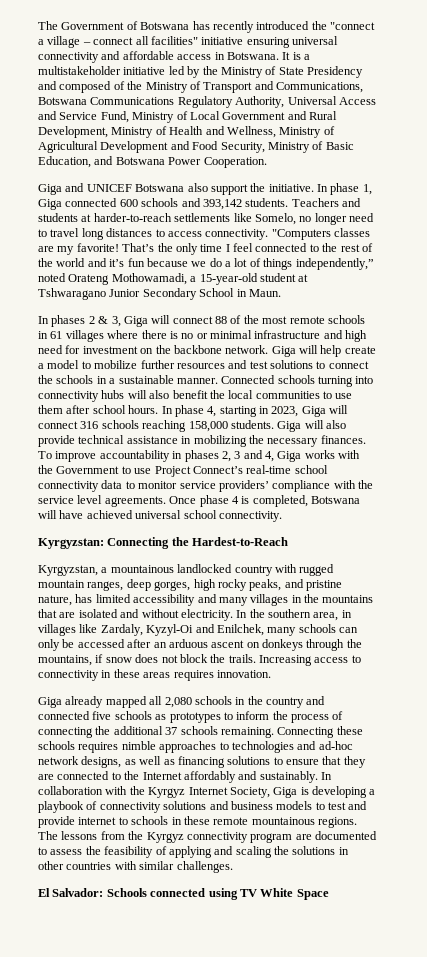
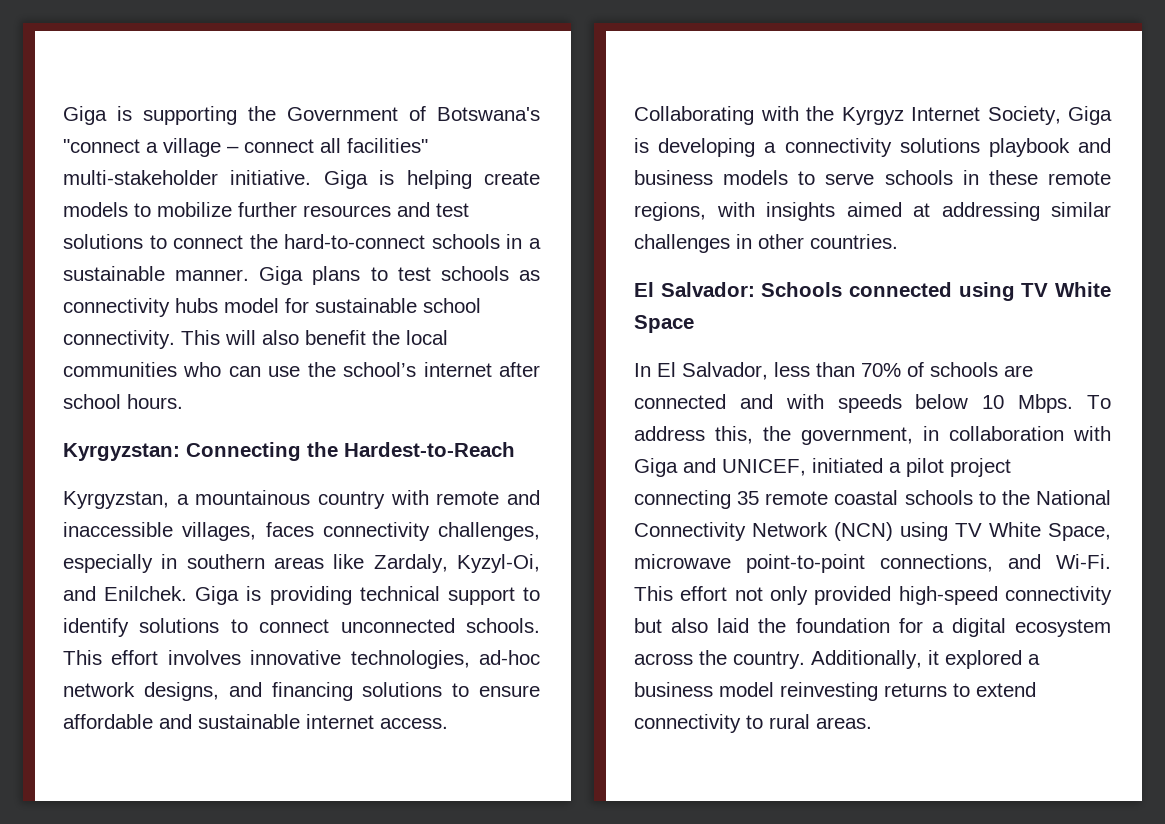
[38,21,327,33] The Government of Botswana has recently introduced the -> [63,106,540,125] Giga is supporting the Government of Botswana's
[201,36,338,48] [38,51,310,63] [38,66,363,78] [38,81,363,93] [38,96,376,108] [38,111,337,123] [38,126,335,138] [38,141,354,153] [38,156,267,168] [38,183,372,195] [38,198,361,210] [38,213,374,225] [38,228,370,240] [38,243,373,255] [38,258,374,270] [38,273,309,285] [38,288,281,300] [38,315,365,327] [38,330,368,342] [38,345,376,357] [38,360,80,369] initiative ensuring universal connectivity and affordable access in Botswana. It is a multistakeholder initiative led by the Ministry of State Presidency and composed of the Ministry of Transport and Communications, Botswana Communications Regulatory Authority, Universal Access and Service Fund, Ministry of Local Government and Rural Development, Ministry of Health and Wellness, Ministry of Agricultural Development and Food Security, Ministry of Basic Education, and Botswana Power Cooperation. // Giga and UNICEF Botswana also support the initiative. In phase 1, Giga connected 600 schools and 393,142 students. Teachers and students at harder-to-reach settlements like Somelo, no longer need to travel long distances to access connectivity. "Computers classes are my favorite! That’s the only time I feel connected to the rest of the world and it’s fun because we do a lot of things independently,” noted Orateng Mothowamadi, a 15-year-old student at Tshwaragano Junior Secondary School in Maun. // In phases 2 & 3, Giga will connect 88 of the most remote schools in 61 villages where there is no or minimal infrastructure and high need for investment on the backbone network. Giga will help create a model -> [63,170,540,189] [63,202,128,217] multi-stakeholder initiative. Giga is helping create models
(53, 379) none -> [284,234,426,249] hard-to-connect
[221,375,374,387] [38,390,125,402] Connected schools turning into connectivity hubs -> [259,266,541,285] [63,298,481,317] [63,330,220,349] Giga plans to test schools as connectivity hubs model for sustainable school connectivity. This
[323,391,353,399] [38,405,349,417] [38,420,346,432] [38,435,366,447] [38,450,361,462] [38,465,328,477] [38,480,373,492] [38,495,360,507] [38,510,282,522] to use them after school hours. In phase 4, starting in 2023, Giga will connect 316 schools reaching 158,000 students. Giga will also provide technical assistance in mobilizing the necessary finances. To improve accountability in phases 2, 3 and 4, Giga works with the Government to use Project Connect’s real-time school connectivity data to monitor service providers’ compliance with the service level agreements. Once phase 4 is completed, Botswana will have achieved universal school connectivity. -> [183,362,540,377] [63,394,183,409] who can use the school’s internet after school hours.
[177,564,233,573] landlocked -> (311, 497) none
[299,564,335,576] [38,579,342,591] [38,594,374,606] [38,609,352,621] [38,624,358,636] [38,639,362,651] [38,654,361,666] [38,669,271,681] [38,696,326,708] [38,711,344,723] [38,726,363,738] [38,741,353,753] [38,756,366,768] [38,771,332,783] [38,786,103,795] rugged mountain ranges, deep gorges, high rocky peaks, and pristine nature, has limited accessibility and many villages in the mountains that are isolated and without electricity. In the southern area, in villages like Zardaly, Kyzyl-Oi and Enilchek, many schools can only be accessed after an arduous ascent on donkeys through the mountains, if snow does not block the trails. Increasing access to connectivity in these areas requires innovation. // Giga already mapped all 2,080 schools in the country and connected five schools as prototypes to inform the process of connecting the additional 37 schools remaining. Connecting these schools requires nimble approaches to technologies and ad-hoc network designs, as well as financing solutions to ensure that they are connected to the Internet affordably and sustainably. In collaboration -> [436,490,540,505] [63,522,540,541] [63,554,540,573] [63,586,540,605] [63,618,540,637] [63,650,540,669] [63,682,540,701] [63,714,448,729] [634,106,754,125] remote and inaccessible villages, faces connectivity challenges, especially in southern areas like Zardaly, Kyzyl-Oi, and Enilchek. Giga is providing technical support to identify solutions to connect unconnected schools. This effort involves innovative technologies, ad-hoc network designs, and financing solutions to ensure affordable and sustainable internet access. Collaborating
[38,801,98,813] playbook of -> (777, 147) none
(207, 805) none -> [988,138,1070,157] playbook
[328,801,368,810] [38,816,357,828] [38,831,377,843] [38,846,349,858] [38,861,233,873] test and provide internet to schools in these remote mountainous regions. The lessons from the Kyrgyz connectivity program are documented to assess the feasibility of applying and scaling the solutions in other countries with similar challenges. -> [825,170,1111,185] [634,202,1111,221] [634,234,898,253] serve schools in these remote regions, with insights aimed at addressing similar challenges in other countries.
(329, 894) none -> [634,362,1033,380] [634,394,1111,413] [634,426,1111,445] [634,458,1011,477] [634,490,1111,509] [634,522,1111,541] [634,554,1111,573] [634,586,1112,605] [634,618,1111,637] [634,650,1040,669] [634,682,1036,701] [634,714,872,733] // In El Salvador, less than 70% of schools are connected and with speeds below 10 Mbps. To address this, the government, in collaboration with Giga and UNICEF, initiated a pilot project connecting 35 remote coastal schools to the National Connectivity Network (NCN) using TV White Space, microwave point-to-point connections, and Wi-Fi. This effort not only provided high-speed connectivity but also laid the foundation for a digital ecosystem across the country. Additionally, it explored a business model reinvesting returns to extend connectivity to rural areas.

